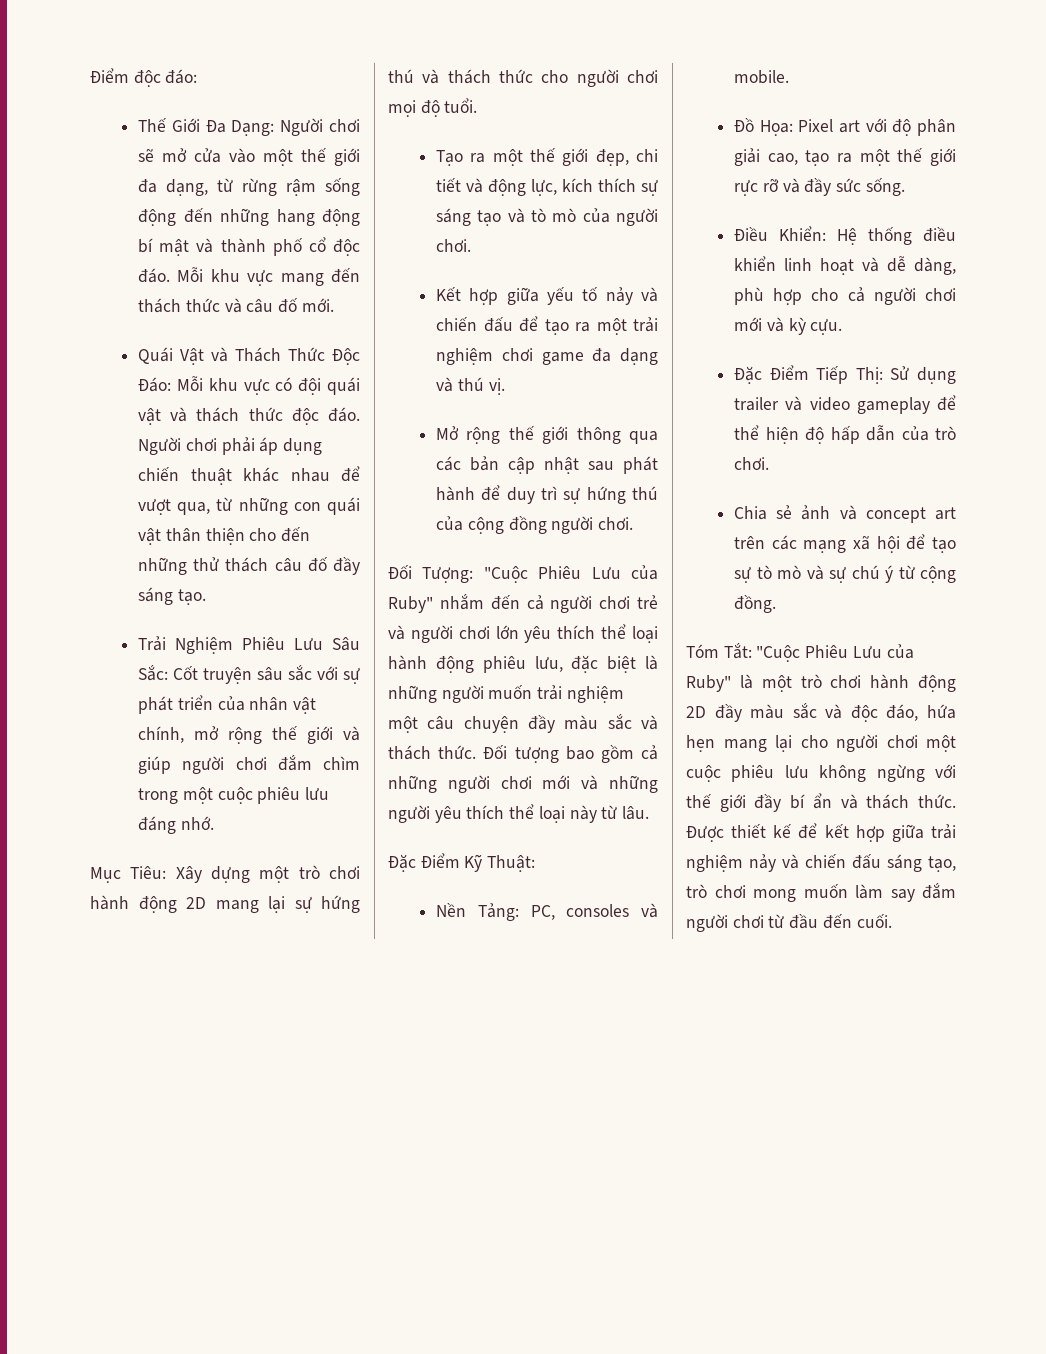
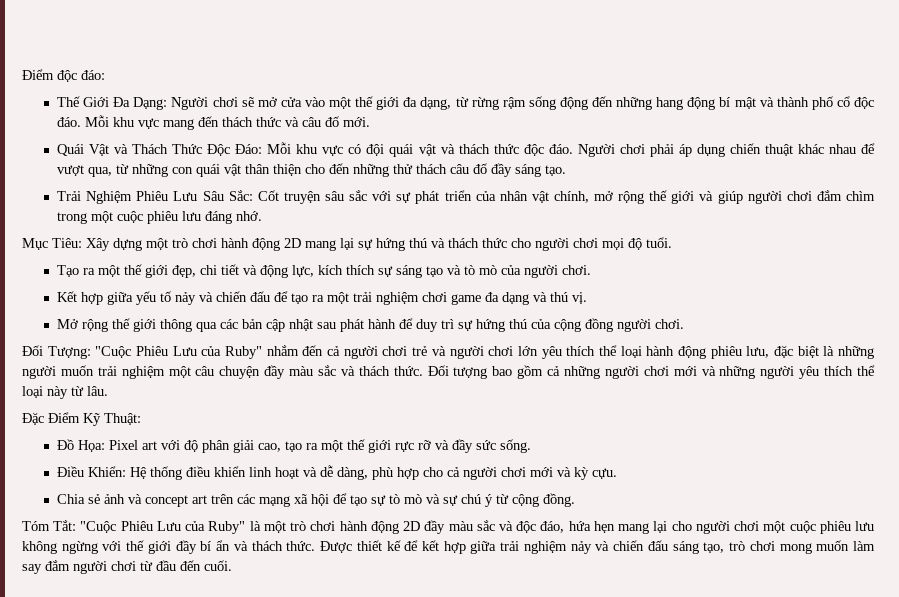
[436,903,658,921] [734,70,790,84] // Nền Tảng: PC, consoles và mobile. -> (141, 419) none
[734,365,956,384] [734,395,956,414] [734,425,956,444] [734,457,770,470] // Đặc Điểm Tiếp Thị: Sử dụng trailer và video gameplay để thể hiện độ hấp dẫn của trò chơi. -> (618, 473) none

